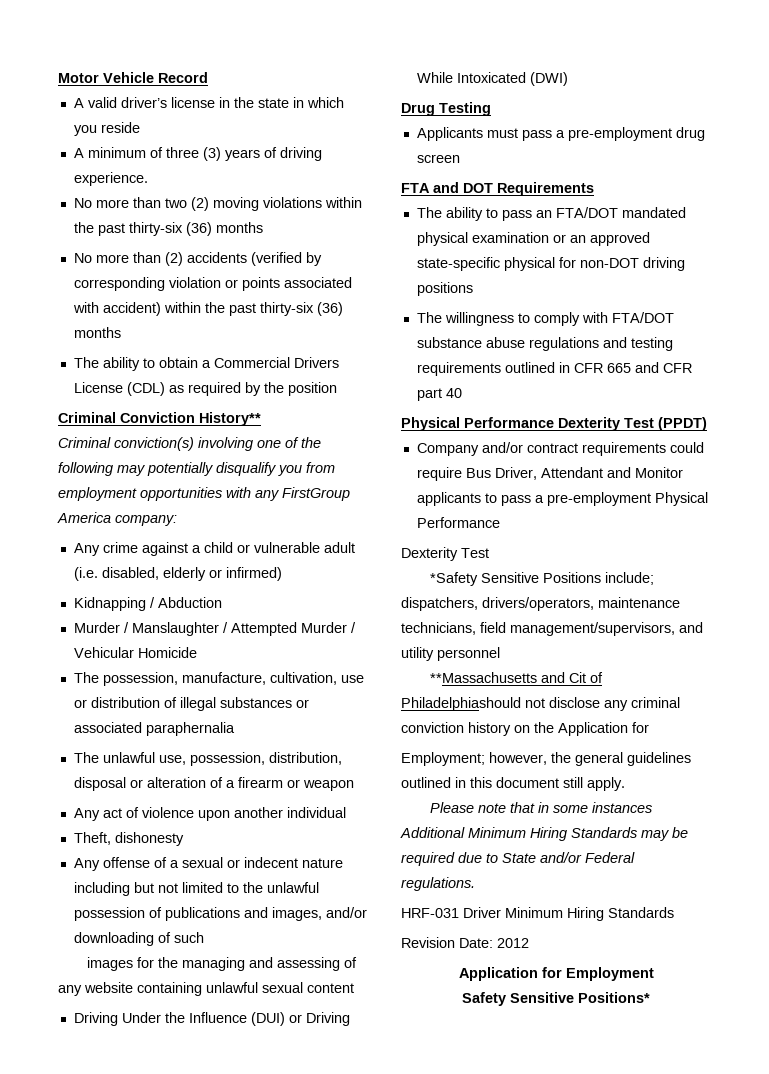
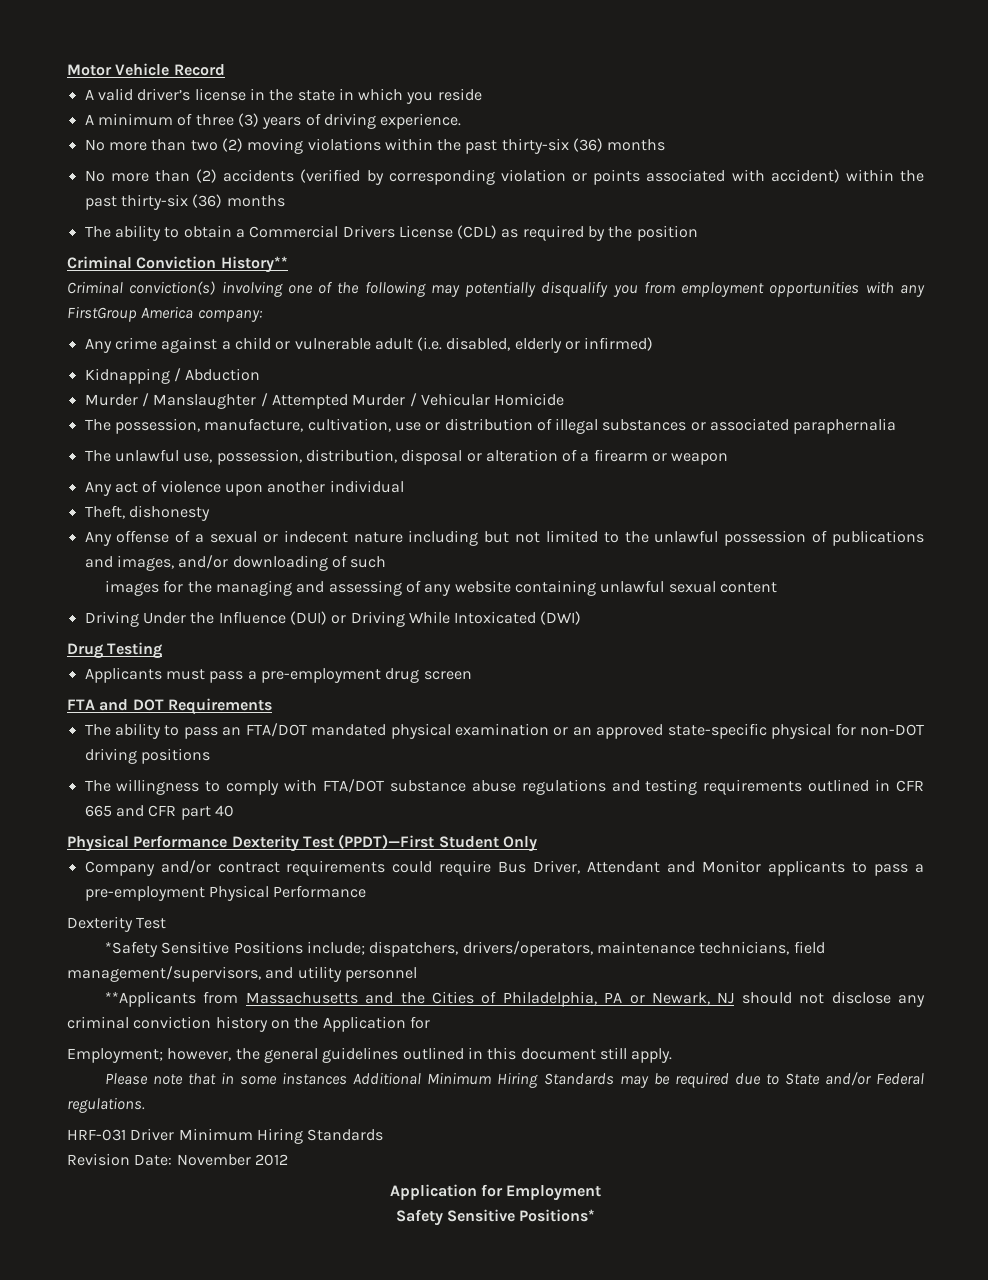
[658,417,707,431] (PPDT) -> [338,834,537,852] (PPDT)—First Student Only
[430,672,604,683] [401,697,521,711] **Massachusetts and Cit of Philadelphiashould -> [105,991,792,1007] **Applicants from Massachusetts and the Cities of Philadelphia, PA or Newark, NJ should
(493, 943) none -> [176,1154,251,1166] November

